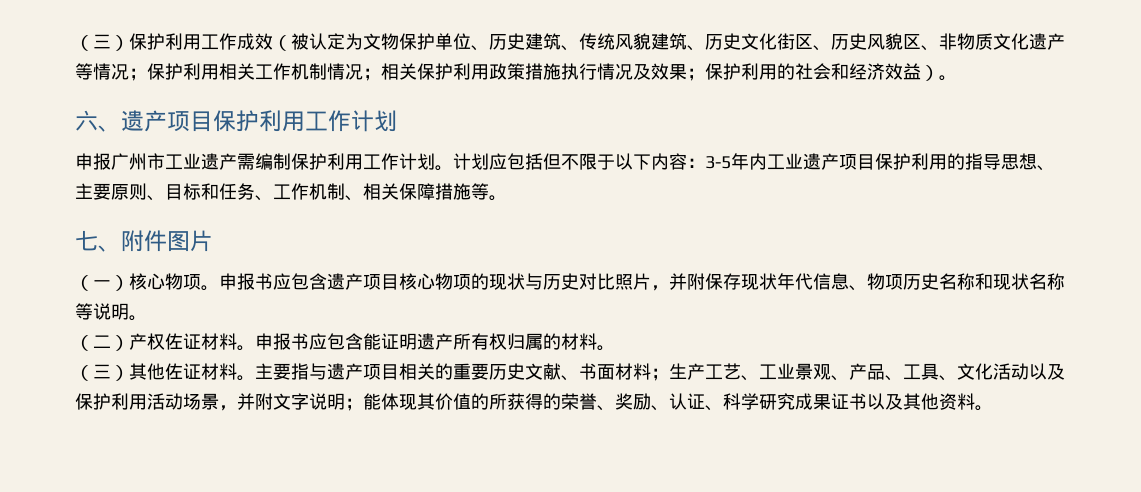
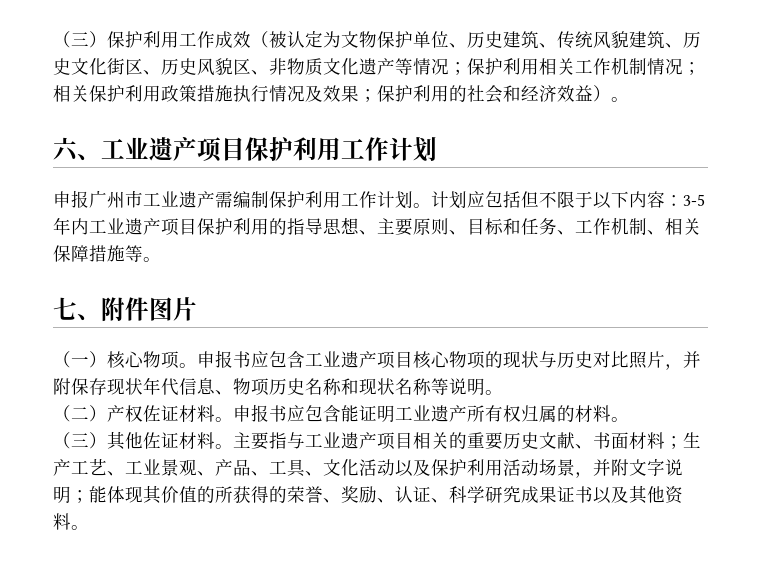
(121, 128) none -> [101,137,149,159] 工业
(327, 281) none -> [305,351,341,367] 工业
(417, 341) none -> [395,405,431,421] 工业
(327, 371) none -> [305,432,341,448] 工业

